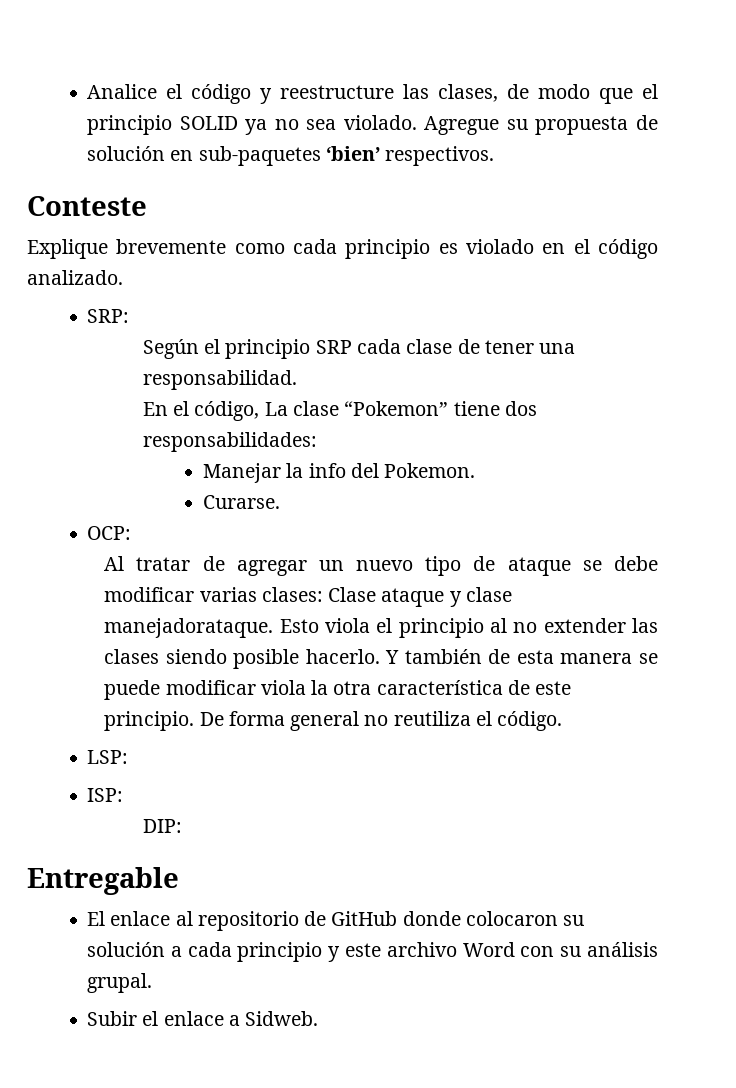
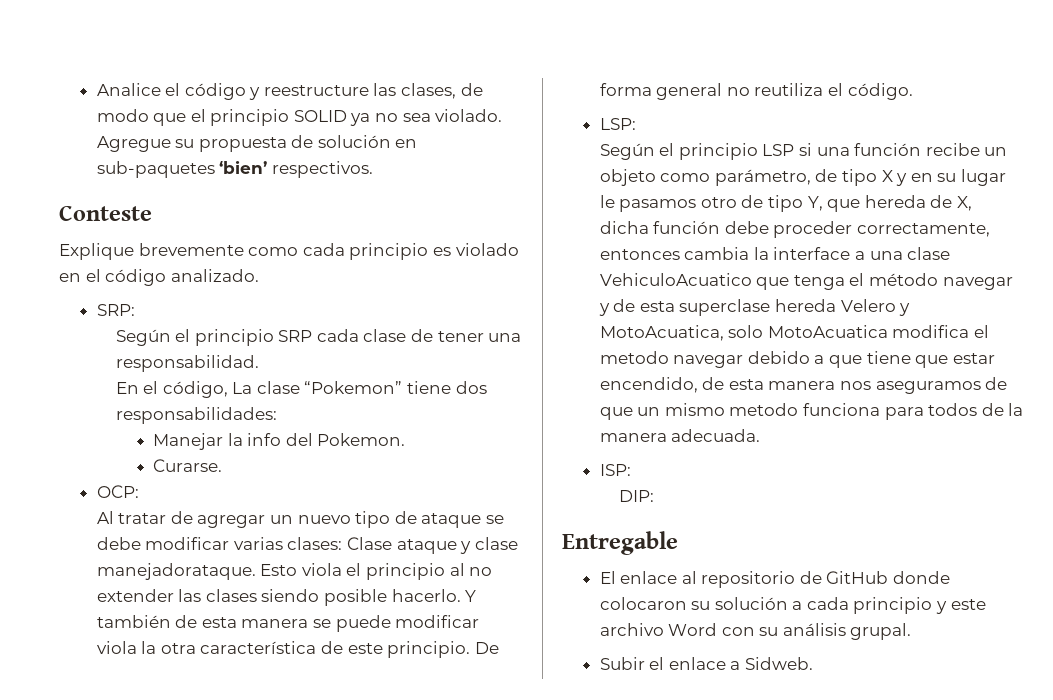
(129, 757) none -> [599,143,1008,160] [599,169,1006,186] [599,195,972,212] [599,221,991,238] [599,247,951,260] [599,273,1013,290] [598,299,911,316] [599,325,990,341] [599,351,995,368] [599,377,1008,394] [599,403,1024,420] [599,429,761,442] // Según el principio LSP si una función recibe un objeto como parámetro, de tipo X y en su lugar le pasamos otro de tipo Y, que hereda de X, dicha función debe proceder correctamente, entonces cambia la interface a una clase VehiculoAcuatico que tenga el método navegar y de esta superclase hereda Velero y MotoAcuatica, solo MotoAcuatica modifica el metodo navegar debido a que tiene que estar encendido, de esta manera nos aseguramos de que un mismo metodo funciona para todos de la manera adecuada.

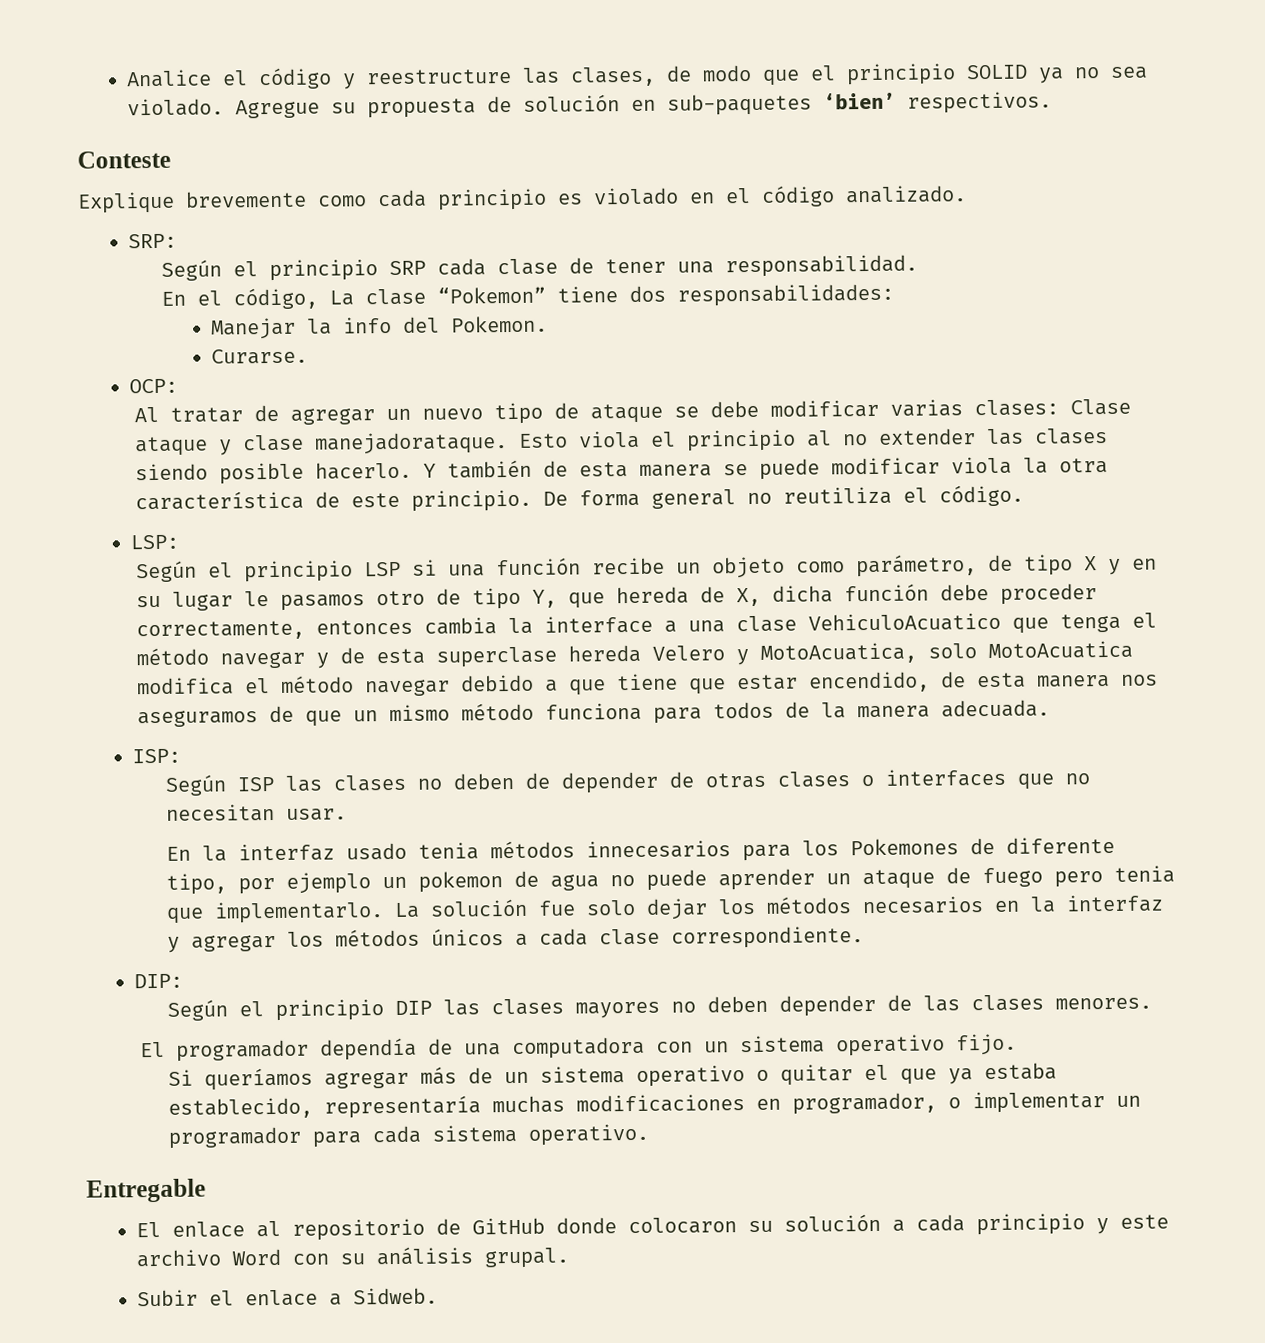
[599,351,669,364] metodo -> [281,675,355,693] método
[729,403,799,416] metodo -> [461,702,535,721] método
[618,490,654,502] DIP: -> [164,768,1090,796] [165,804,347,822] [165,836,1115,862] [165,865,1175,895] [165,894,1164,924] [166,926,864,953] [133,973,183,989] [166,994,1152,1022] [140,1033,1018,1062] [167,1062,1057,1091] [167,1091,1141,1119] [167,1123,649,1149] Según ISP las clases no deben de depender de otras clases o interfaces que no necesitan usar. // En la interfaz usado tenia métodos innecesarios para los Pokemones de diferente tipo, por ejemplo un pokemon de agua no puede aprender un ataque de fuego pero tenia que implementarlo. La solución fue solo dejar los métodos necesarios en la interfaz y agregar los métodos únicos a cada clase correspondiente. // DIP: // Según el principio DIP las clases mayores no deben depender de las clases menores. // El programador dependía de una computadora con un sistema operativo fijo. // Si queríamos agregar más de un sistema operativo o quitar el que ya estaba establecido, representaría muchas modificaciones en programador, o implementar un programador para cada sistema operativo.

